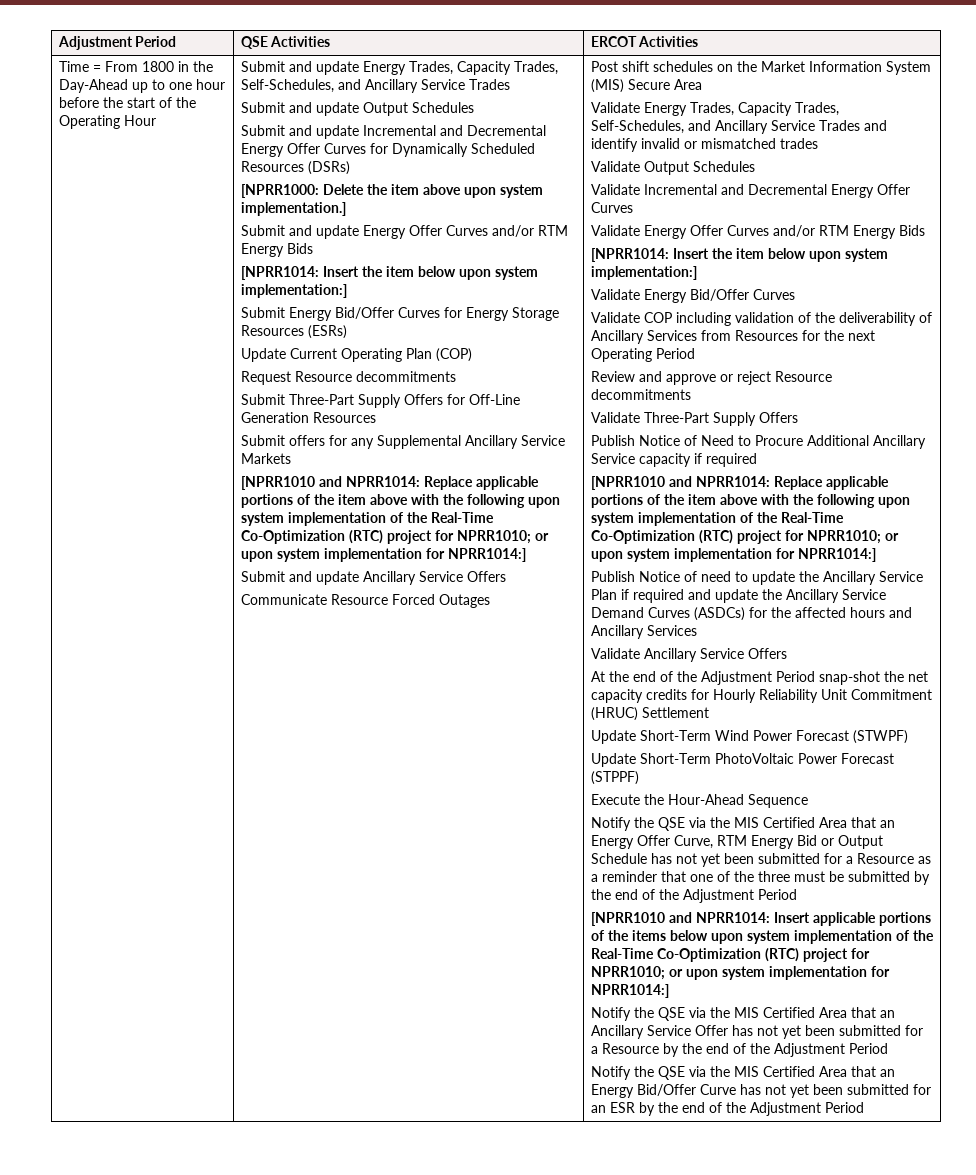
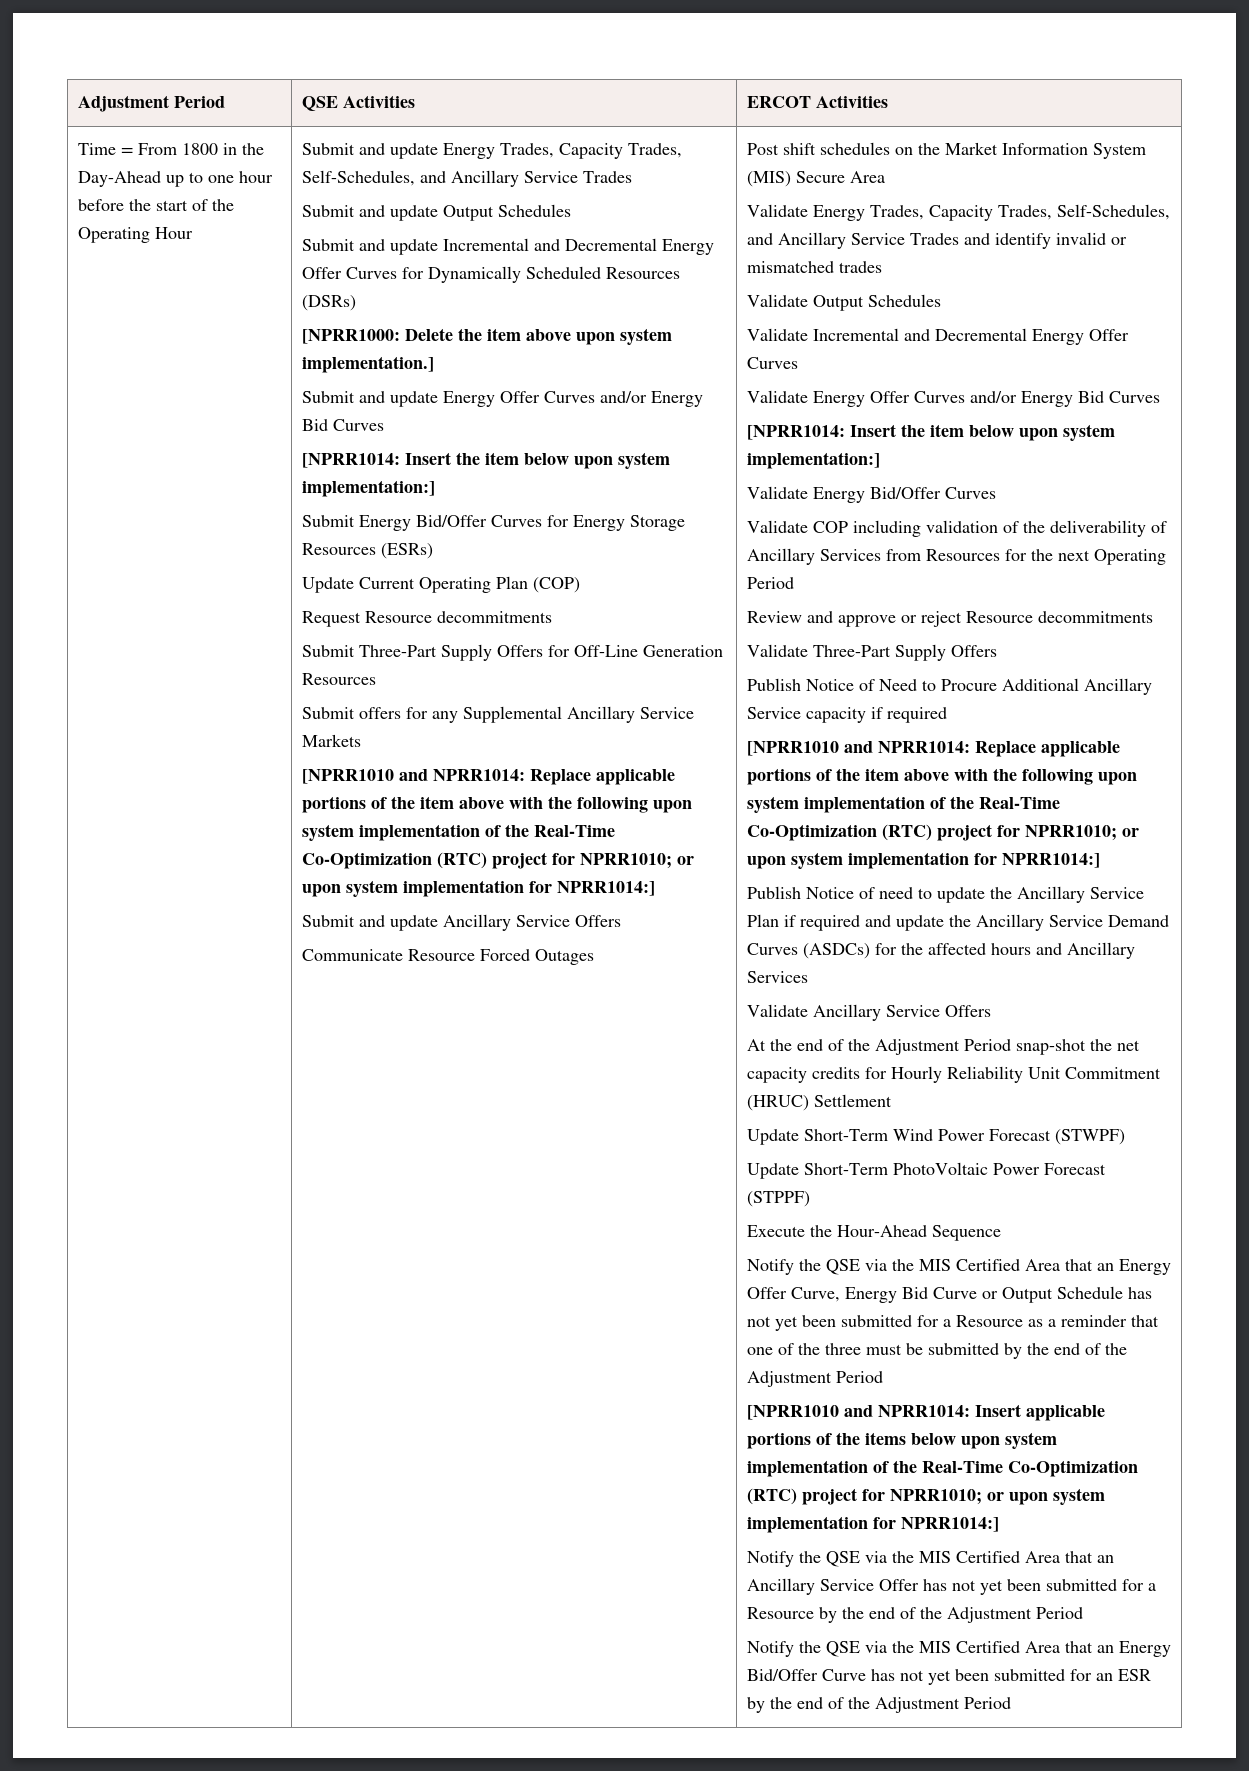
[537,225,568,236] [240,243,313,257] RTM Energy Bids -> [650,391,703,407] [301,419,384,431] Energy Bid Curves
[818,225,925,239] RTM Energy Bids -> [1020,391,1160,407] Energy Bid Curves
[716,835,817,849] RTM Energy Bid -> [844,1287,977,1303] Energy Bid Curve

